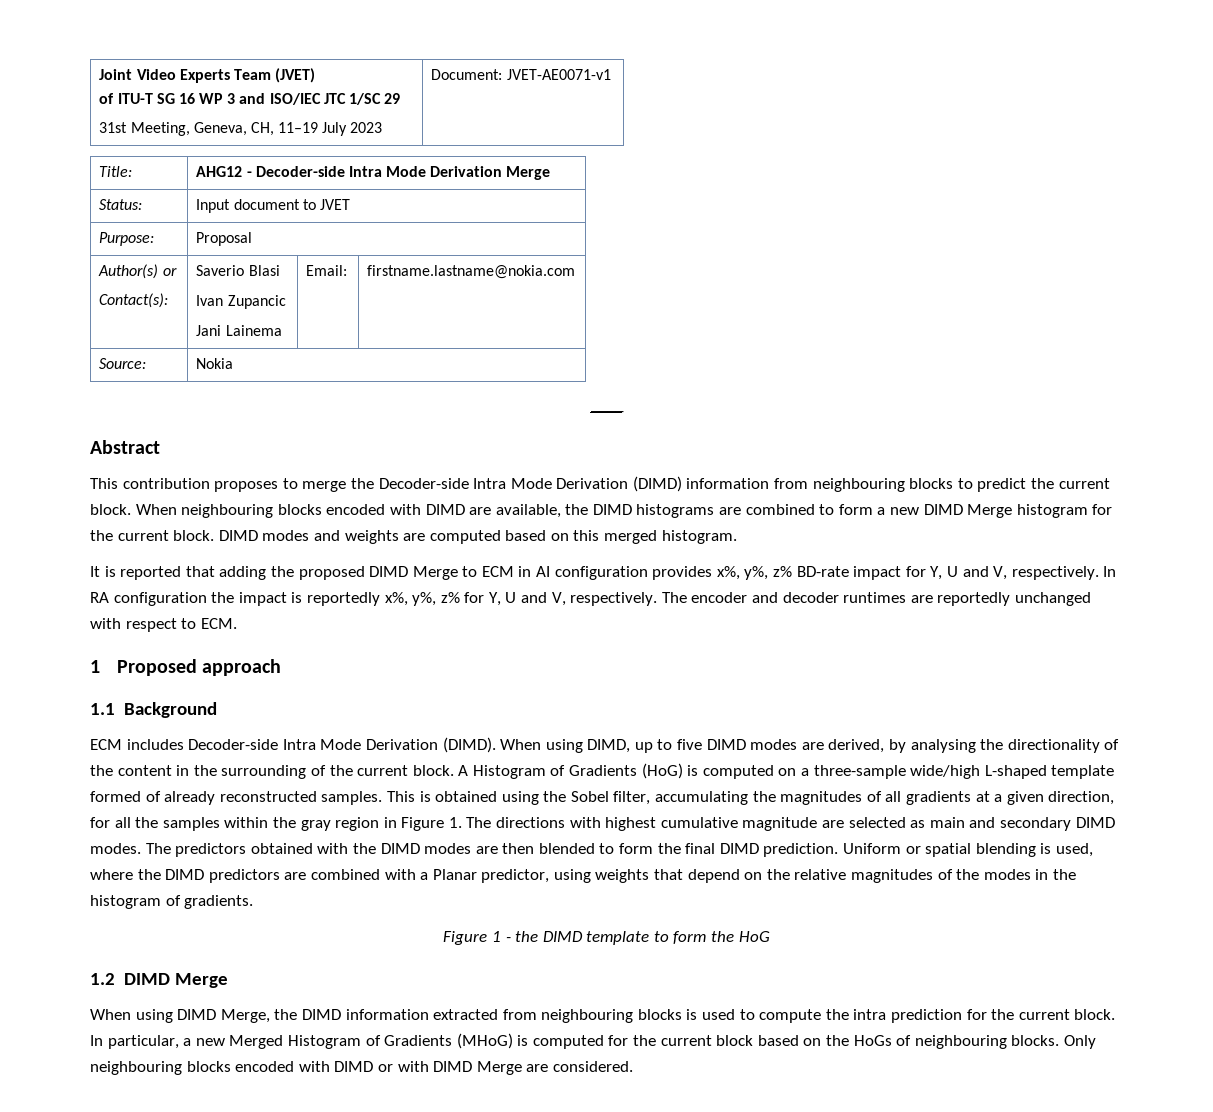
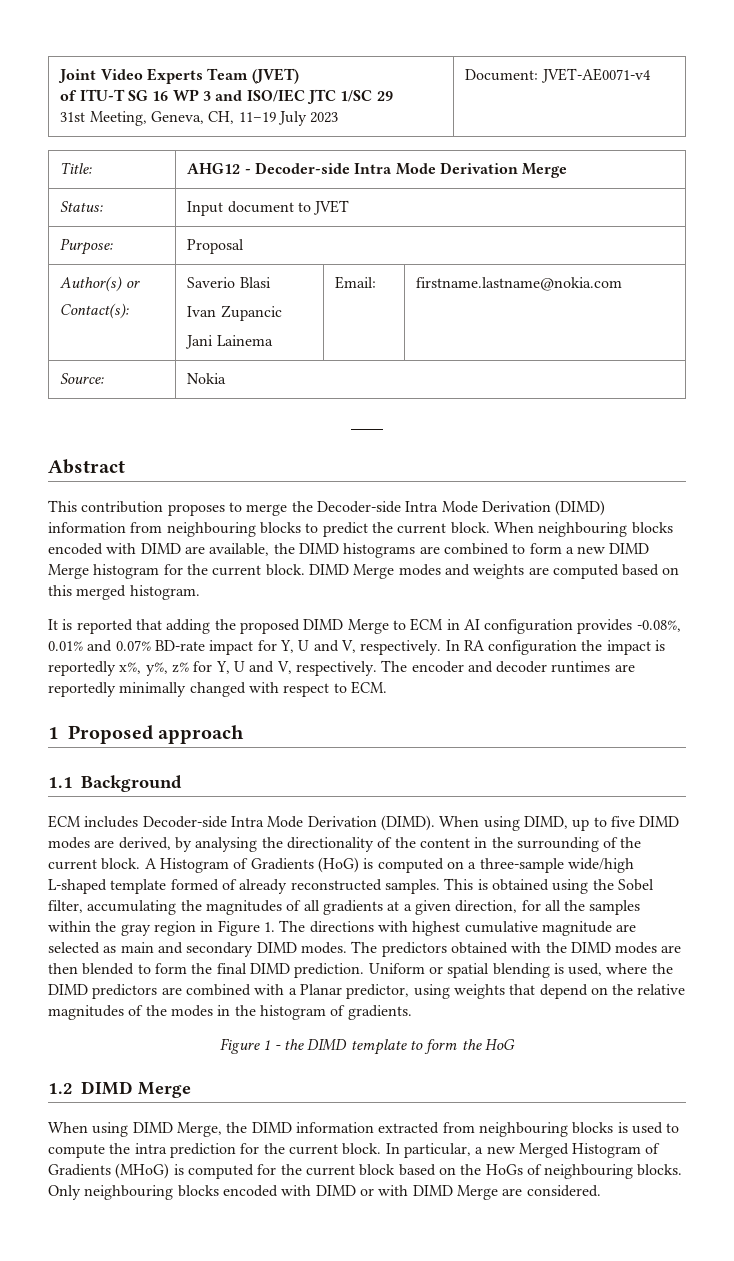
[506,69,611,80] JVET-AE0071-v1 -> [540,68,651,83] JVET-AE0071-v4
(258, 535) none -> [353,564,395,579] Merge
[716,566,793,580] x%, y%, z% -> [636,620,681,632] [48,640,151,652] -0.08%, 0.01% and 0.07%
[1014,592,1091,606] unchanged -> [119,682,246,697] minimally changed

